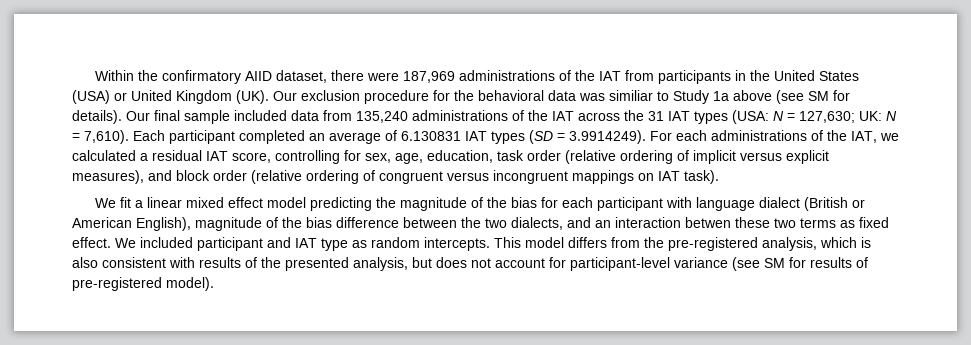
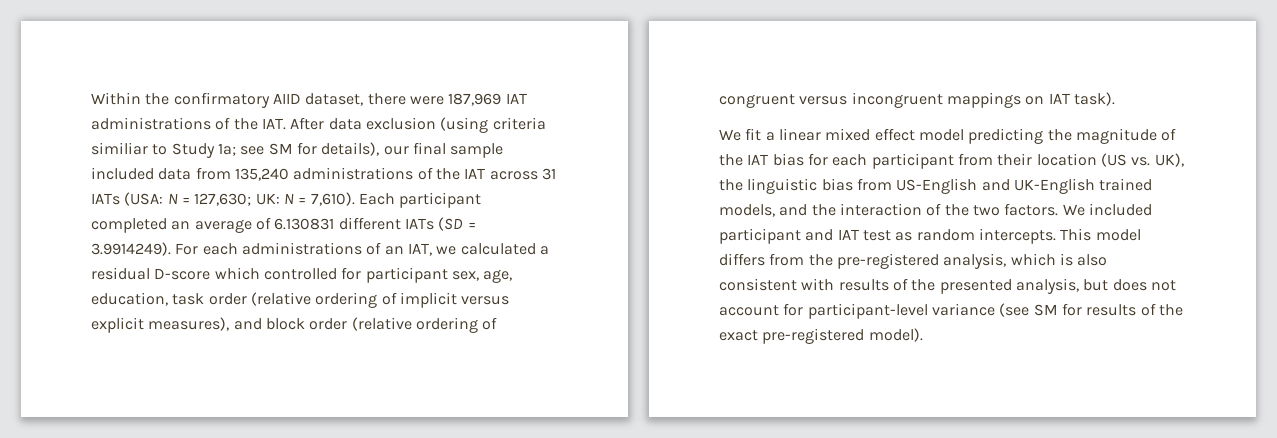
[458,70,859,84] [72,90,850,104] [72,110,150,124] administrations of the IAT from participants in the United States (USA) or United Kingdom (UK). Our exclusion procedure for the behavioral data was similiar to Study 1a above (see SM for details). Our -> [505,93,527,104] [91,117,546,133] [91,142,409,158] IAT administrations of the IAT. After data exclusion (using criteria similiar to Study 1a; see SM for details), our
[624,110,728,124] the 31 IAT types -> [541,168,556,180] [91,193,120,205] 31 IATs
[465,131,525,144] IAT types -> [338,217,434,230] different IATs
[827,130,847,141] the -> [384,246,404,255] an
[206,150,361,164] IAT score, controlling for -> [154,267,448,283] D-score which controlled for participant
(507, 202) none -> [747,154,769,165] IAT
[665,197,865,211] [72,217,889,231] [72,237,111,248] with language dialect (British or American English), magnitude of the bias difference between the two dialects, and an interaction betwen these two terms as fixed effect. -> [957,153,1184,167] [719,178,1153,194] [719,203,1059,217] from their location (US vs. UK), the linguistic bias from US-English and UK-English trained models, and the interaction of the two factors.
[321,238,348,251] type -> [862,230,891,241] test
(868, 262) none -> [1158,304,1183,316] [719,330,758,341] the exact

